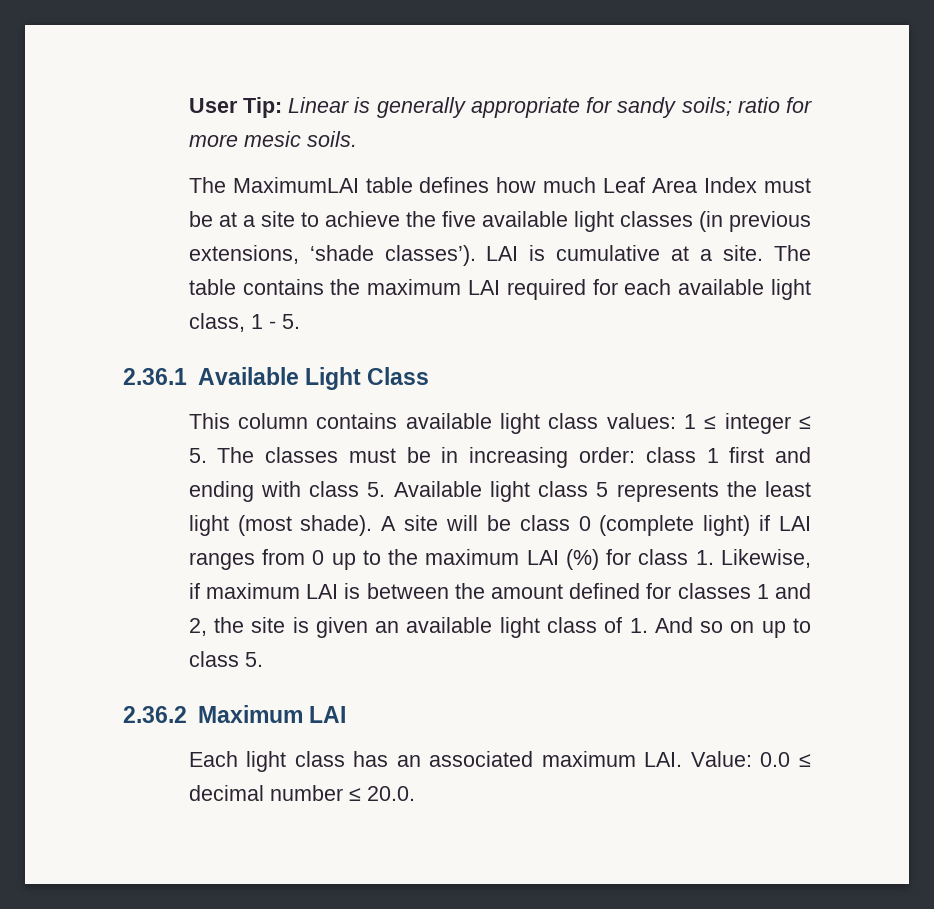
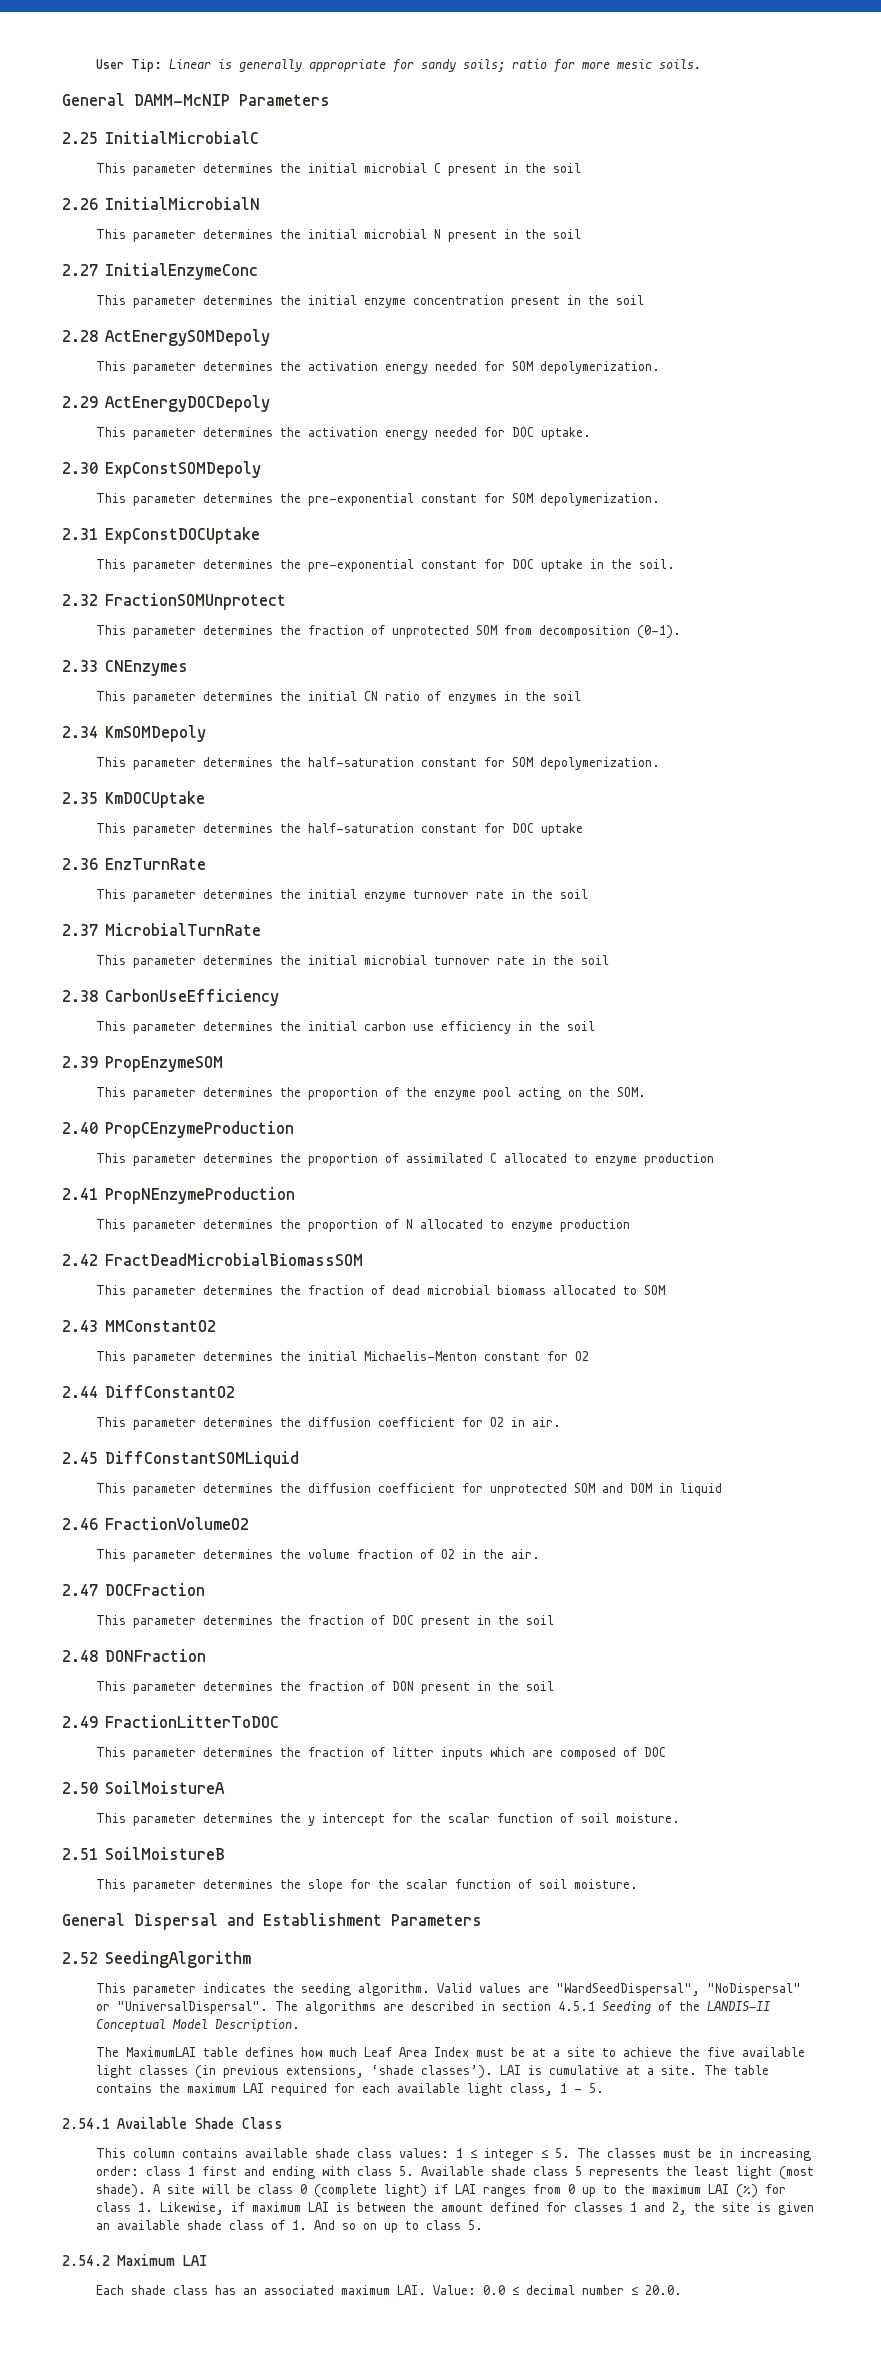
(357, 139) none -> [62,93,330,106] [62,131,259,144] [96,163,582,176] [62,197,260,210] [96,229,582,242] [62,263,258,280] [96,295,645,308] [62,329,270,346] [96,361,661,374] [62,395,270,412] [96,427,592,440] [62,461,261,478] [96,493,661,506] [62,527,260,544] [96,559,676,572] [62,593,286,610] [96,625,682,639] [62,660,188,676] [96,691,582,704] [62,725,206,742] [96,757,661,770] [62,791,205,808] [96,823,584,836] [62,858,206,870] [96,889,589,902] [62,923,261,936] [96,955,610,968] [62,989,279,1006] [96,1021,596,1034] [62,1056,223,1072] [96,1087,647,1100] [62,1121,294,1138] [96,1153,715,1166] [62,1187,295,1204] [96,1219,631,1232] [62,1253,363,1266] [96,1285,666,1298] [62,1320,216,1332] [96,1351,590,1364] [62,1385,235,1398] [96,1417,562,1430] [62,1451,299,1468] [96,1483,723,1496] [62,1517,249,1530] [96,1549,541,1562] [62,1583,205,1596] [96,1615,555,1628] [62,1649,206,1662] [96,1681,555,1694] [62,1715,279,1728] [96,1747,667,1760] [62,1781,225,1794] [96,1813,681,1826] [62,1847,225,1860] [96,1879,639,1892] [62,1913,482,1930] [62,1951,251,1968] [96,1983,802,1996] [96,2001,771,2014] [96,2019,301,2032] // General DAMM-McNIP Parameters // 2.25 InitialMicrobialC // This parameter determines the initial microbial C present in the soil // 2.26 InitialMicrobialN // This parameter determines the initial microbial N present in the soil // 2.27 InitialEnzymeConc // This parameter determines the initial enzyme concentration present in the soil // 2.28 ActEnergySOMDepoly // This parameter determines the activation energy needed for SOM depolymerization. // 2.29 ActEnergyDOCDepoly // This parameter determines the activation energy needed for DOC uptake. // 2.30 ExpConstSOMDepoly // This parameter determines the pre-exponential constant for SOM depolymerization. // 2.31 ExpConstDOCUptake // This parameter determines the pre-exponential constant for DOC uptake in the soil. // 2.32 FractionSOMUnprotect // This parameter determines the fraction of unprotected SOM from decomposition (0-1). // 2.33 CNEnzymes // This parameter determines the initial CN ratio of enzymes in the soil // 2.34 KmSOMDepoly // This parameter determines the half-saturation constant for SOM depolymerization. // 2.35 KmDOCUptake // This parameter determines the half-saturation constant for DOC uptake // 2.36 EnzTurnRate // This parameter determines the initial enzyme turnover rate in the soil // 2.37 MicrobialTurnRate // This parameter determines the initial microbial turnover rate in the soil // 2.38 CarbonUseEfficiency // This parameter determines the initial carbon use efficiency in the soil // 2.39 PropEnzymeSOM // This parameter determines the proportion of the enzyme pool acting on the SOM. // 2.40 PropCEnzymeProduction // This parameter determines the proportion of assimilated C allocated to enzyme production // 2.41 PropNEnzymeProduction // This parameter determines the proportion of N allocated to enzyme production // 2.42 FractDeadMicrobialBiomassSOM // This parameter determines the fraction of dead microbial biomass allocated to SOM // 2.43 MMConstantO2 // This parameter determines the initial Michaelis-Menton constant for O2 // 2.44 DiffConstantO2 // This parameter determines the diffusion coefficient for O2 in air. // 2.45 DiffConstantSOMLiquid // This parameter determines the diffusion coefficient for unprotected SOM and DOM in liquid // 2.46 FractionVolumeO2 // This parameter determines the volume fraction of O2 in the air. // 2.47 DOCFraction // This parameter determines the fraction of DOC present in the soil // 2.48 DONFraction // This parameter determines the fraction of DON present in the soil // 2.49 FractionLitterToDOC // This parameter determines the fraction of litter inputs which are composed of DOC // 2.50 SoilMoistureA // This parameter determines the y intercept for the scalar function of soil moisture. // 2.51 SoilMoistureB // This parameter determines the slope for the scalar function of soil moisture. // General Dispersal and Establishment Parameters // 2.52 SeedingAlgorithm // This parameter indicates the seeding algorithm. Valid values are "WardSeedDispersal", "NoDispersal" or "UniversalDispersal". The algorithms are described in section 4.5.1 Seeding of the LANDIS-II Conceptual Model Description.
[123,367,361,390] 2.36.1 Available Light -> [62,2117,234,2129] 2.54.1 Available Shade
[500,413,541,434] light -> [315,2148,351,2158] shade
[489,481,530,502] light -> [491,2166,527,2176] shade
[499,617,540,638] light -> [187,2220,223,2230] shade
[123,706,187,723] 2.36.2 -> [62,2255,110,2266] 2.54.2
[246,751,287,772] light -> [131,2285,167,2295] shade

